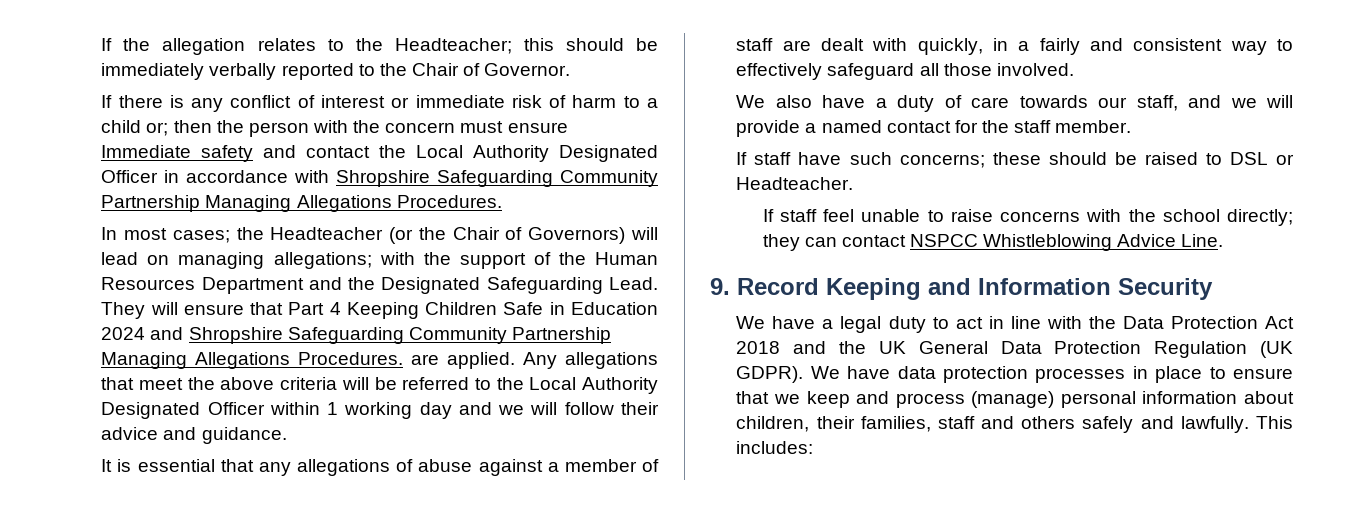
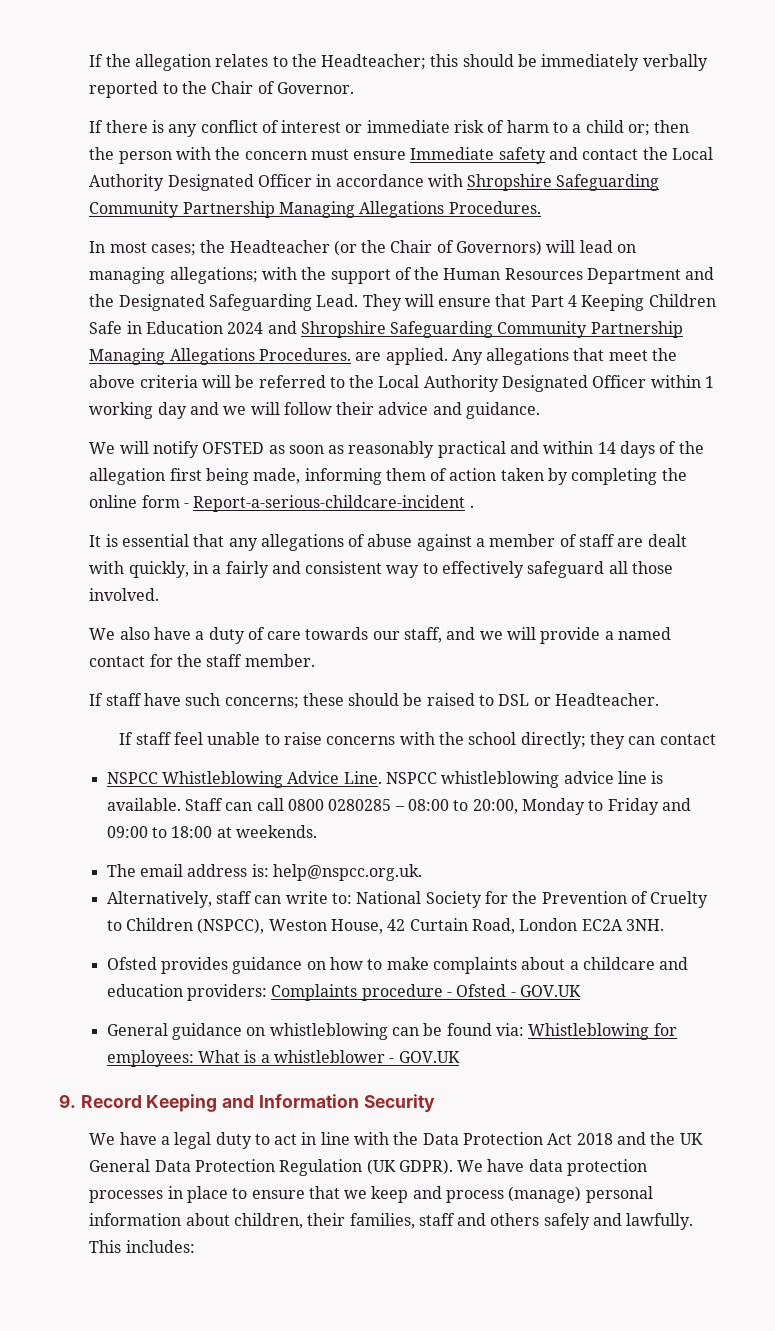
(287, 435) none -> [89,441,704,458] [89,468,687,485] [89,495,474,512] // We will notify OFSTED as soon as reasonably practical and within 14 days of the allegation first being made, informing them of action taken by completing the online form - Report-a-serious-childcare-incident .
(906, 241) none -> (716, 739) //
(1224, 240) none -> [386,771,664,788] [106,798,691,815] [106,825,318,838] [106,864,423,881] [106,891,709,908] [106,918,665,934] [106,957,689,974] [106,984,582,1001] [106,1023,677,1040] [106,1050,460,1067] NSPCC whistleblowing advice line is available. Staff can call 0800 0280285 – 08:00 to 20:00, Monday to Friday and 09:00 to 18:00 at weekends. // The email address is: help@nspcc.org.uk. // Alternatively, staff can write to: National Society for the Prevention of Cruelty to Children (NSPCC), Weston House, 42 Curtain Road, London EC2A 3NH. // Ofsted provides guidance on how to make complaints about a childcare and education providers: Complaints procedure - Ofsted - GOV.UK // General guidance on whistleblowing can be found via: Whistleblowing for employees: What is a whistleblower - GOV.UK

